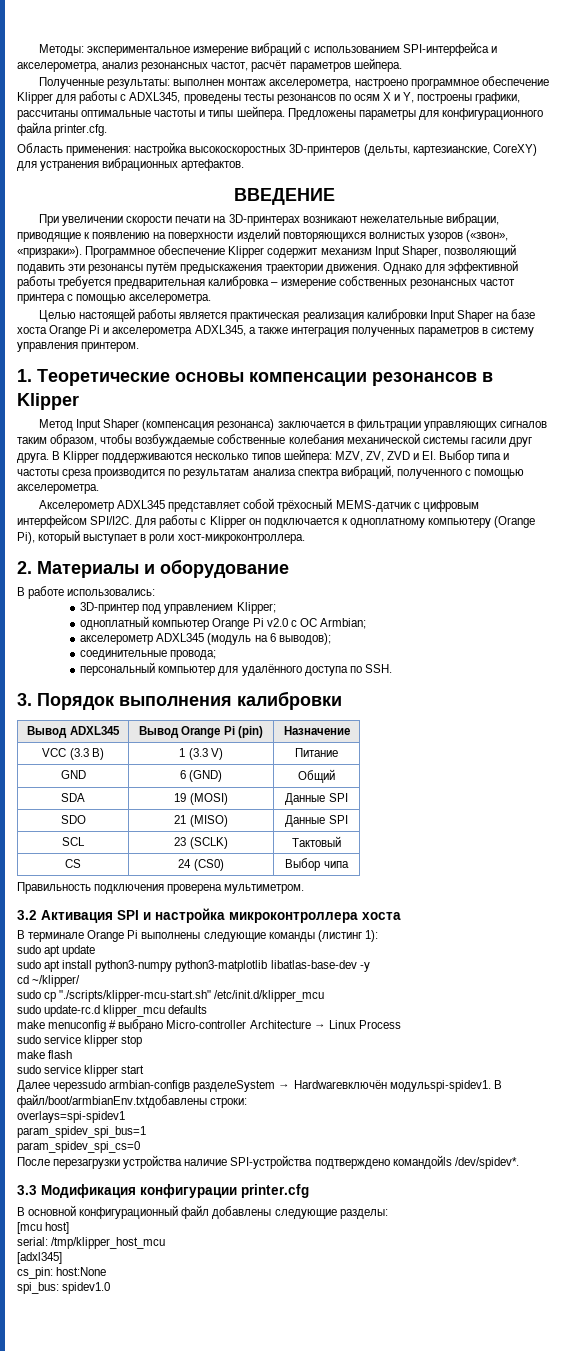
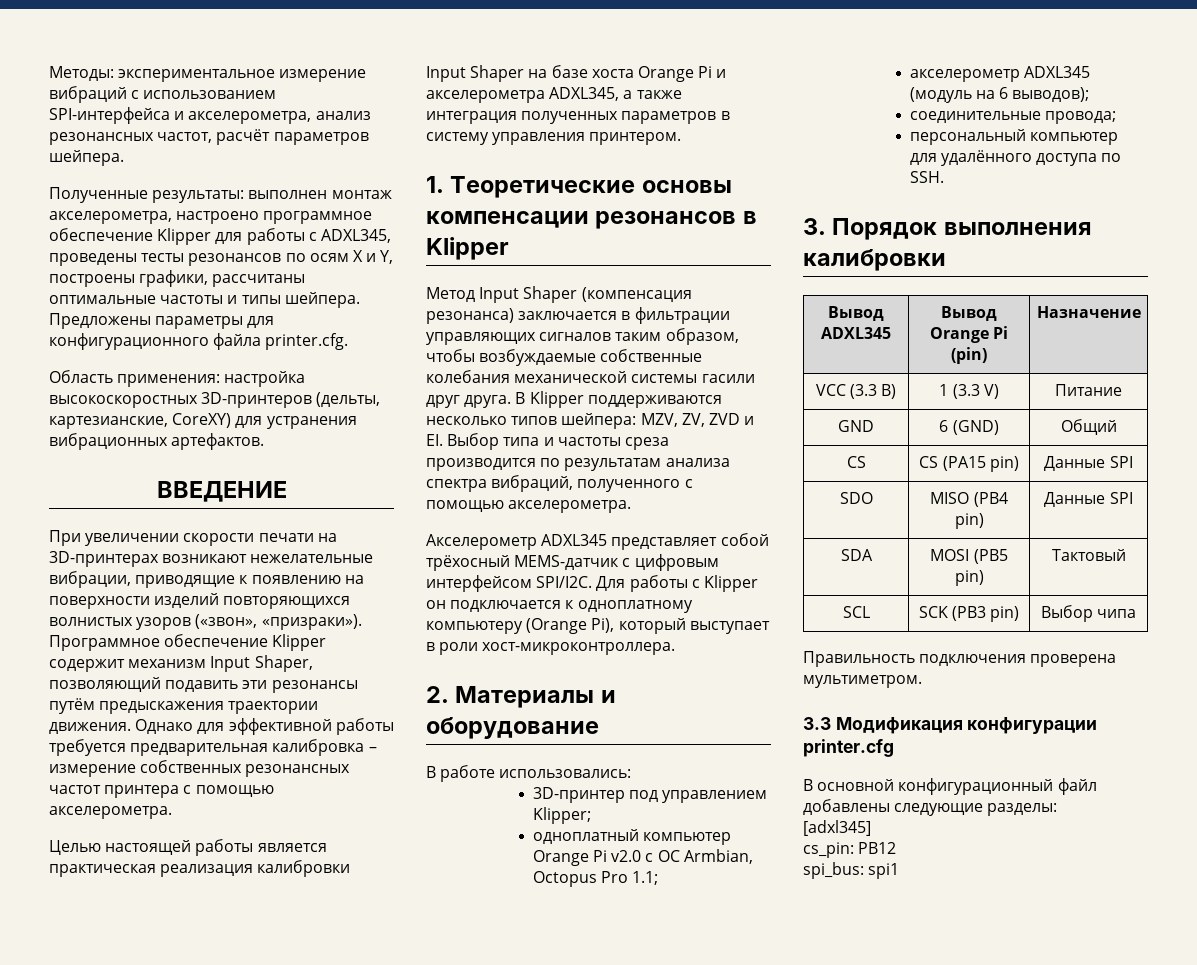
[320,618,367,629] Armbian; -> [683,849,753,864] [532,871,659,887] Armbian, Octopus Pro 1.1;
[61,793,85,802] [174,793,228,805] SDA | 19 (MOSI) -> [846,456,866,468] [919,456,1019,472] CS | CS (PA15 pin)
[174,815,228,827] [285,815,348,827] [62,837,85,846] [174,837,228,849] [292,836,341,847] [65,859,81,868] [178,859,224,871] 21 (MISO) | Данные SPI // SCL | 23 (SCLK) | Тактовый // CS | 24 (CS0) -> [930,492,1008,507] [954,513,984,529] [1044,492,1133,507] [840,549,873,561] [930,549,1008,564] [954,570,984,586] [1051,549,1126,561] [842,606,870,618] [918,606,1020,622] MISO (PB4 pin) | Данные SPI // SDA | MOSI (PB5 pin) | Тактовый // SCL | SCK (PB3 pin)
[17,908,401,923] [17,930,378,942] [17,945,96,957] [17,960,370,972] [17,975,81,987] [17,990,325,1002] [17,1005,208,1017] [17,1019,401,1032] [17,1035,143,1047] [17,1050,73,1059] [17,1065,145,1077] [17,1080,502,1092] [17,1094,248,1108] [17,1111,125,1123] [17,1126,146,1138] [17,1141,140,1153] [17,1155,519,1169] // 3.2 Активация SPI и настройка микроконтроллера хоста // В терминале Orange Pi выполнены следующие команды (листинг 1): // sudo apt update // sudo apt install python3-numpy python3-matplotlib libatlas-base-dev -y // cd ~/klipper/ // sudo cp "./scripts/klipper-mcu-start.sh" /etc/init.d/klipper_mcu // sudo update-rc.d klipper_mcu defaults // make menuconfig # выбрано Micro-controller Architecture → Linux Process // sudo service klipper stop // make flash // sudo service klipper start // Далее черезsudo armbian-configв разделеSystem → Hardwareвключён модульspi-spidev1. В файл/boot/armbianEnv.txtдобавлены строки: // overlays=spi-spidev1 // param_spidev_spi_bus=1 // param_spidev_spi_cs=0 // После перезагрузки устройства наличие SPI-устройства подтверждено командойls /dev/spidev*. -> (922, 681) none
[17,1222,70,1234] [17,1237,166,1249] // [mcu host] // serial: /tmp/klipper_host_mcu -> (1058, 809) none
[56,1267,107,1276] host:None -> [858,842,897,854] PB12
[62,1282,111,1294] spidev1.0 -> [868,863,900,879] spi1

